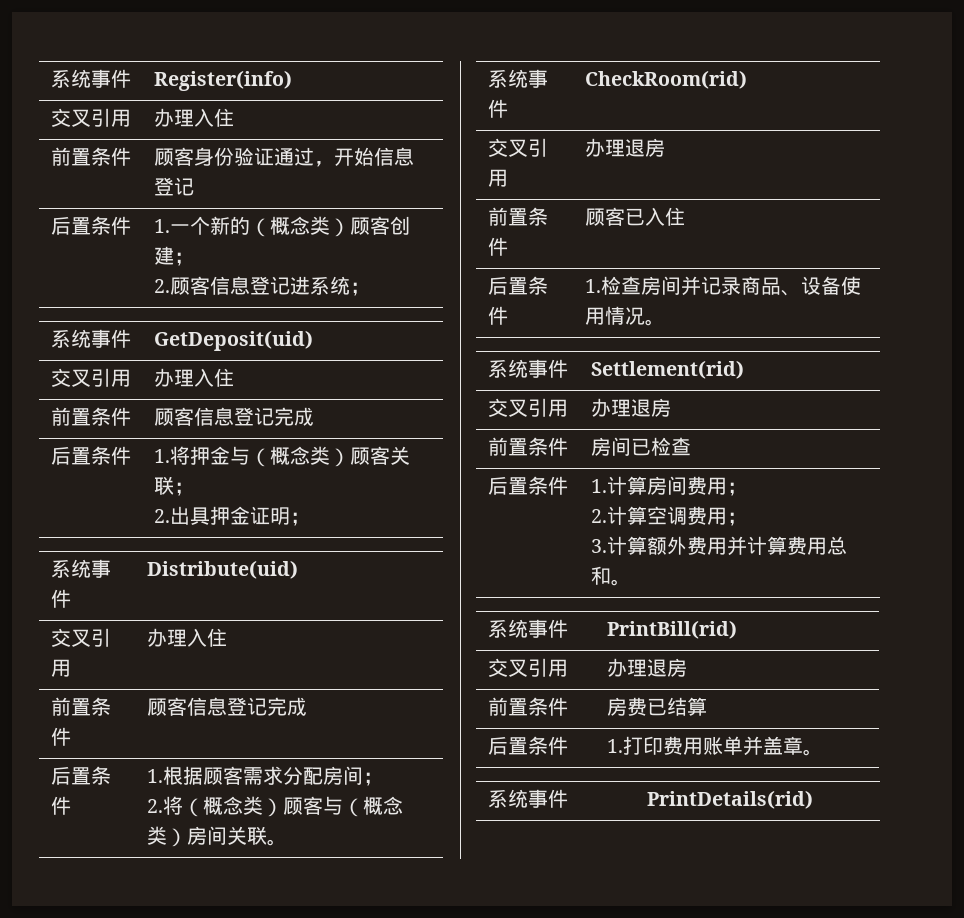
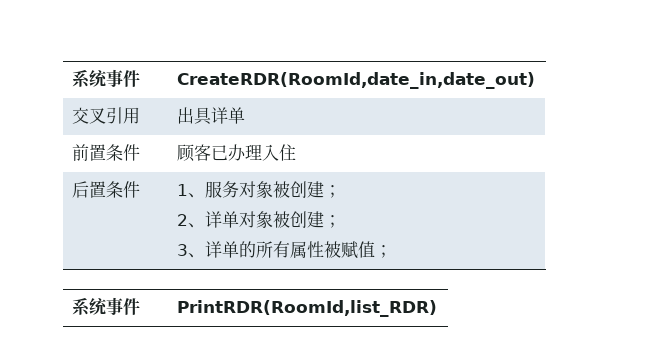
[50,69,131,88] [153,70,292,91] [50,108,131,127] [153,108,234,127] [50,147,131,166] [153,147,414,167] [153,177,194,196] [50,216,131,235] [153,216,410,237] [153,246,194,266] [153,276,370,296] [50,329,131,348] [153,330,313,351] [50,368,131,387] [153,368,234,387] [50,407,131,426] [153,407,314,426] [50,446,131,465] [153,446,410,467] [153,476,194,496] [153,506,310,526] [50,559,111,578] [50,589,71,608] [146,560,298,579] [50,628,111,647] [50,659,71,677] [146,628,227,647] [50,697,111,716] [50,727,71,746] [146,697,307,716] [50,766,111,785] [50,796,71,815] [146,766,383,786] [146,796,403,817] [146,826,287,847] [487,69,548,88] [487,99,508,118] [584,70,747,89] [487,138,548,157] [487,169,508,187] [584,138,665,157] 系统事件 | Register(info) // 交叉引用 | 办理入住 // 前置条件 | 顾客身份验证通过，开始信息登记 // 后置条件 | 1.一个新的（概念类）顾客创建； // 2.顾客信息登记进系统； // 系统事件 | GetDeposit(uid) // 交叉引用 | 办理入住 // 前置条件 | 顾客信息登记完成 // 后置条件 | 1.将押金与（概念类）顾客关联； // 2.出具押金证明； // 系统事件 | Distribute(uid) // 交叉引用 | 办理入住 // 前置条件 | 顾客信息登记完成 // 后置条件 | 1.根据顾客需求分配房间； // 2.将（概念类）顾客与（概念类）房间关联。 // 系统事件 | CheckRoom(rid) // 交叉引用 | 办理退房 -> [72,69,141,88] [177,72,536,89] [72,107,141,124] [177,107,246,125] 系统事件 | CreateRDR(RoomId,date_in,date_out) // 交叉引用 | 出具详单
(645, 217) none -> [228,144,263,161] 办理
[584,276,861,296] [584,306,665,326] [487,359,568,378] [590,360,744,379] [487,398,568,417] [590,398,671,417] [487,437,568,456] [590,437,691,456] [487,476,568,495] [590,476,747,496] [590,506,747,526] [590,536,847,556] [590,566,631,586] [487,619,568,638] [606,620,737,639] [487,658,568,677] [606,658,687,677] [487,697,568,716] [606,697,707,716] [487,736,568,755] [606,736,823,756] [487,789,568,808] [646,790,813,809] 1.检查房间并记录商品、设备使用情况。 // 系统事件 | Settlement(rid) // 交叉引用 | 办理退房 // 前置条件 | 房间已检查 // 后置条件 | 1.计算房间费用； // 2.计算空调费用； // 3.计算额外费用并计算费用总和。 // 系统事件 | PrintBill(rid) // 交叉引用 | 办理退房 // 前置条件 | 房费已结算 // 后置条件 | 1.打印费用账单并盖章。 // 系统事件 | PrintDetails(rid) -> [177,181,342,198] [177,211,342,228] [177,241,393,259] [72,297,141,316] [177,300,438,317] 1、服务对象被创建； // 2、详单对象被创建； // 3、详单的所有属性被赋值； // 系统事件 | PrintRDR(RoomId,list_RDR)

